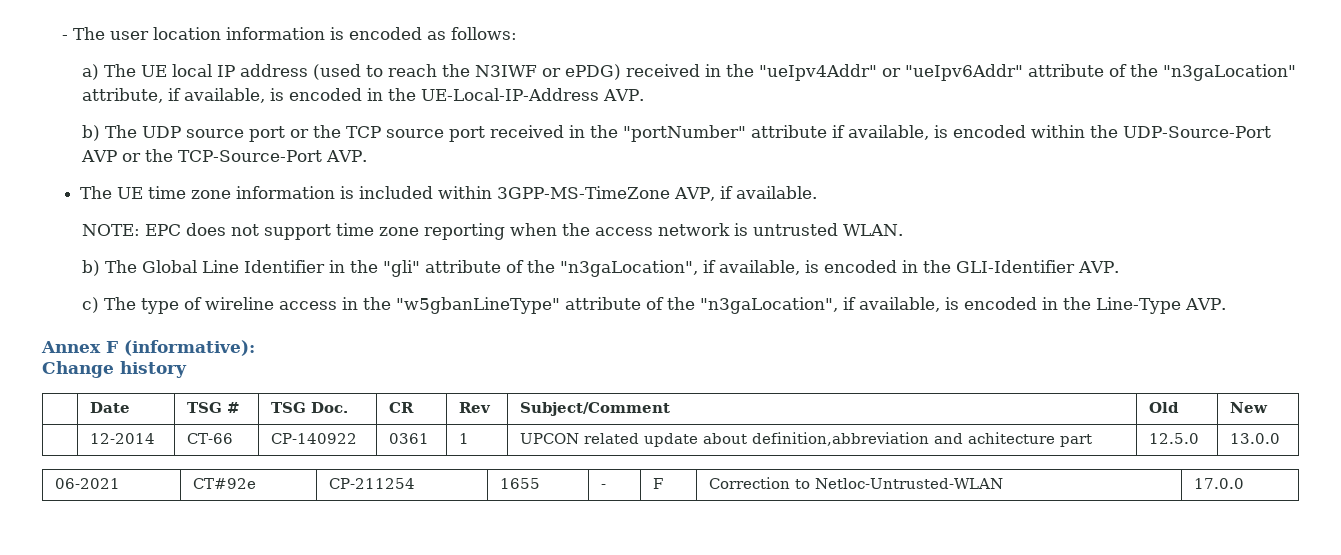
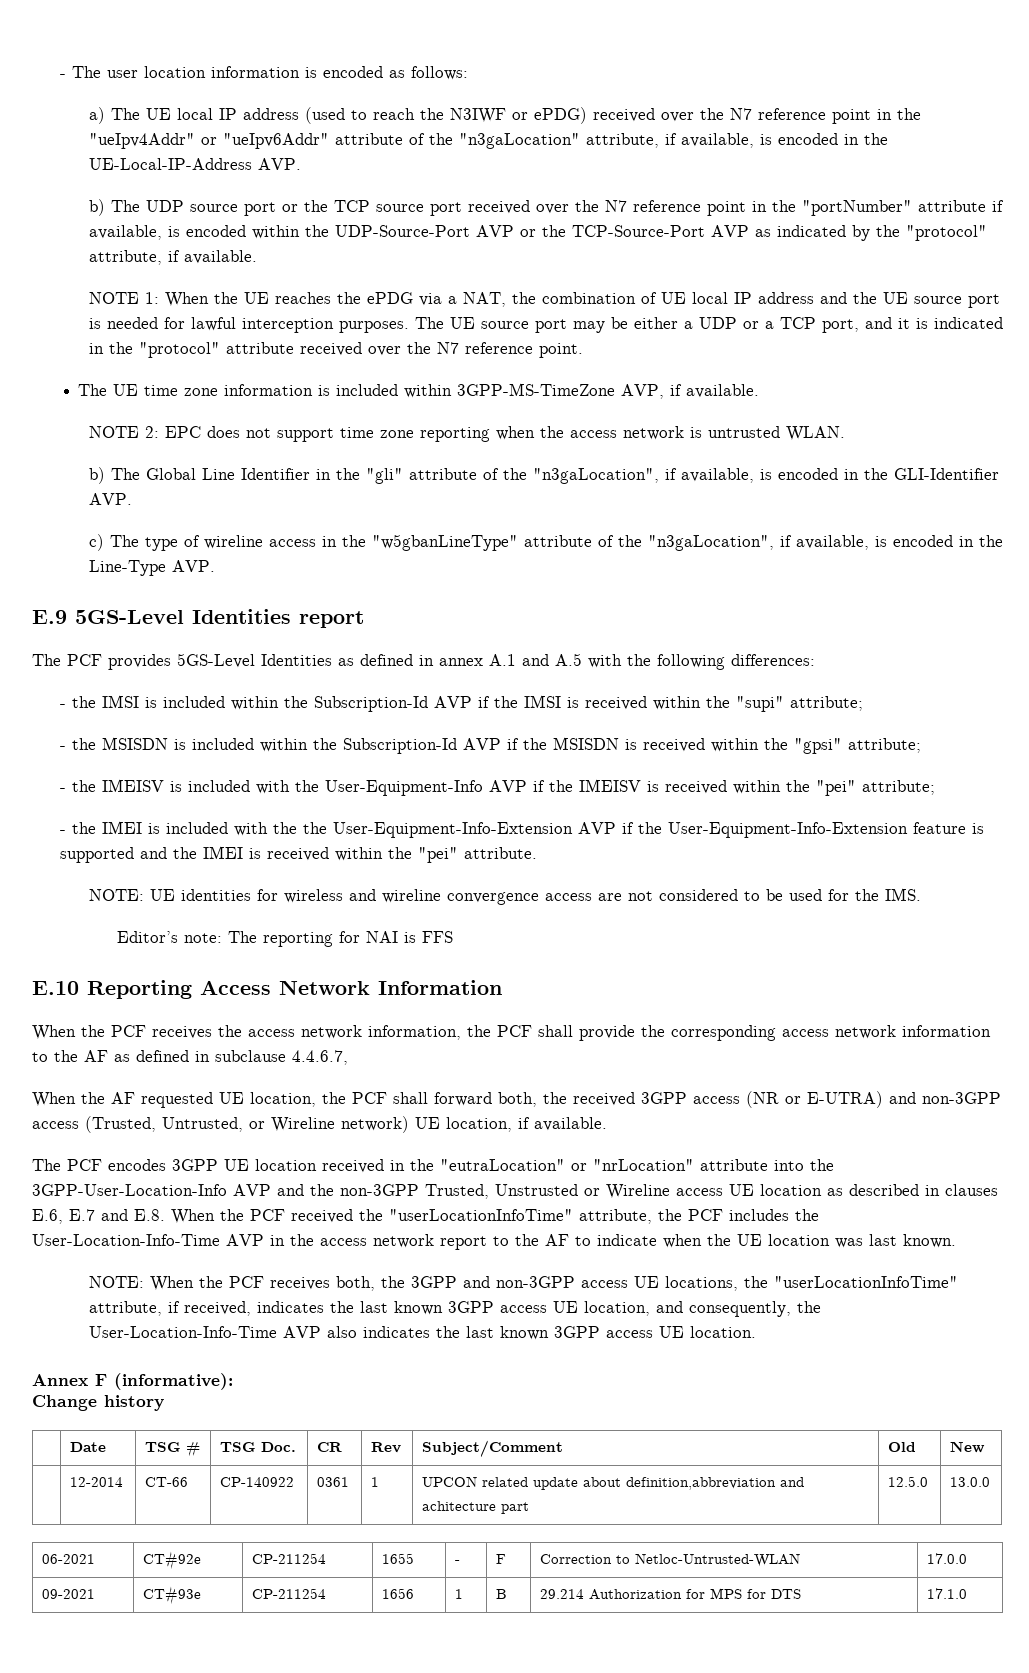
(700, 70) none -> [660,108,871,124] over the N7 reference point
(564, 131) none -> [535,200,746,216] over the N7 reference point
[325,150,367,162] AVP. -> [710,225,987,241] [88,250,257,265] [88,292,1000,308] [88,317,1003,333] [88,342,583,358] AVP as indicated by the "protocol" attribute, if available. // NOTE 1: When the UE reaches the ePDG via a NAT, the combination of UE local IP address and the UE source port is needed for lawful interception purposes. The UE source port may be either a UDP or a TCP port, and it is indicated in the "protocol" attribute received over the N7 reference point.
[81,224,140,236] NOTE: -> [88,426,159,438] NOTE 2:
(1226, 304) none -> [32,609,364,628] [32,653,815,670] [60,695,864,712] [60,737,922,754] [60,779,936,796] [60,821,985,838] [60,846,538,863] [88,888,921,905] [116,931,453,947] [32,980,502,999] [32,1025,991,1041] [32,1050,348,1065] [32,1091,1001,1108] [32,1116,607,1133] [32,1159,834,1173] [32,1184,998,1199] [32,1209,819,1224] [32,1234,956,1250] [88,1276,958,1291] [88,1301,821,1317] [88,1326,756,1340] // E.9 5GS-Level Identities report // The PCF provides 5GS-Level Identities as defined in annex A.1 and A.5 with the following differences: // - the IMSI is included within the Subscription-Id AVP if the IMSI is received within the "supi" attribute; // - the MSISDN is included within the Subscription-Id AVP if the MSISDN is received within the "gpsi" attribute; // - the IMEISV is included with the User-Equipment-Info AVP if the IMEISV is received within the "pei" attribute; // - the IMEI is included with the the User-Equipment-Info-Extension AVP if the User-Equipment-Info-Extension feature is supported and the IMEI is received within the "pei" attribute. // NOTE: UE identities for wireless and wireline convergence access are not considered to be used for the IMS. // Editor’s note: The reporting for NAI is FFS // E.10 Reporting Access Network Information // When the PCF receives the access network information, the PCF shall provide the corresponding access network information to the AF as defined in subclause 4.4.6.7, // When the AF requested UE location, the PCF shall forward both, the received 3GPP access (NR or E-UTRA) and non-3GPP access (Trusted, Untrusted, or Wireline network) UE location, if available. // The PCF encodes 3GPP UE location received in the "eutraLocation" or "nrLocation" attribute into the 3GPP-User-Location-Info AVP and the non-3GPP Trusted, Unstrusted or Wireline access UE location as described in clauses E.6, E.7 and E.8. When the PCF received the "userLocationInfoTime" attribute, the PCF includes the User-Location-Info-Time AVP in the access network report to the AF to indicate when the UE location was last known. // NOTE: When the PCF receives both, the 3GPP and non-3GPP access UE locations, the "userLocationInfoTime" attribute, if received, indicates the last known 3GPP access UE location, and consequently, the User-Location-Info-Time AVP also indicates the last known 3GPP access UE location.
(1244, 483) none -> [42,1589,96,1599] [143,1586,202,1605] [252,1588,327,1599] [382,1588,415,1599] [455,1589,464,1599] [496,1589,508,1599] [540,1588,802,1600] [927,1588,968,1599] // 09-2021 | CT#93e | CP-211254 | 1656 | 1 | B | 29.214 Authorization for MPS for DTS | 17.1.0

